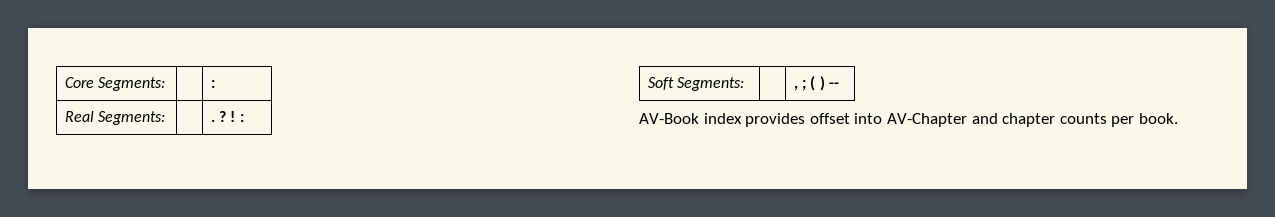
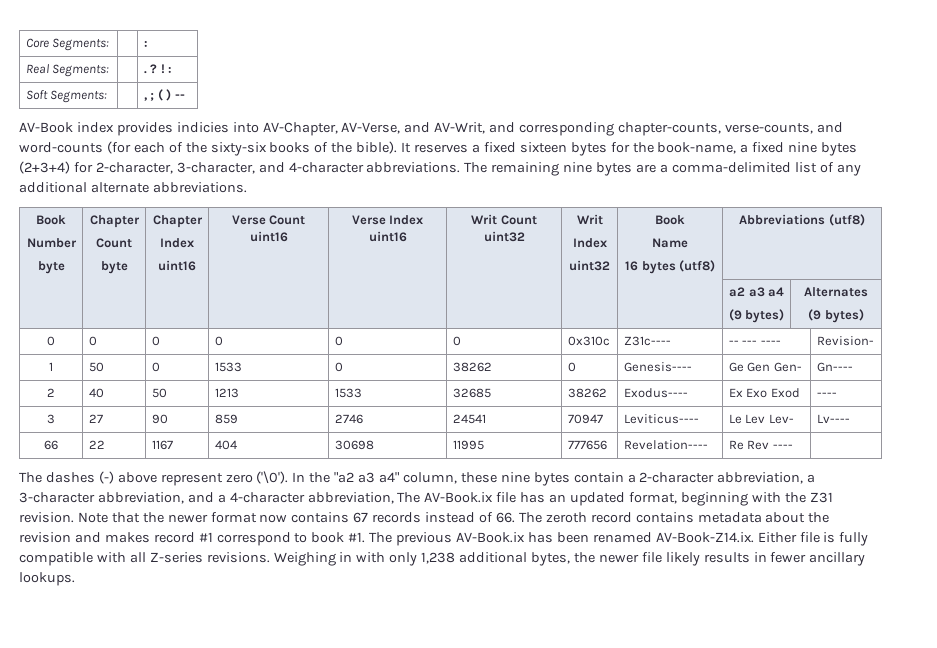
[809,113,1178,127] offset into AV-Chapter and chapter counts per book. -> [176,122,843,136] [19,141,858,156] [19,161,861,176] [19,182,247,193] [36,215,66,225] [26,238,77,248] [37,261,65,274] [89,215,140,228] [95,238,132,248] [100,261,128,274] [152,215,203,228] [160,238,194,248] [158,260,196,271] [231,215,306,225] [249,231,288,242] [351,215,424,225] [368,231,407,242] [471,214,537,225] [483,231,525,242] [576,214,603,225] [572,238,607,248] [569,260,610,271] [655,215,685,225] [652,238,688,248] [624,260,716,274] [739,214,865,226] [728,287,785,297] [728,309,785,323] [804,287,868,297] [808,309,864,323] [47,336,55,346] [88,336,97,346] [151,336,160,346] [214,336,223,346] [334,336,343,346] [452,336,461,346] [567,336,610,346] [623,336,671,346] [728,340,781,345] [816,336,874,346] [49,362,53,371] [88,362,104,372] [151,362,160,372] [214,362,242,372] [334,362,343,372] [452,362,492,372] [567,362,576,372] [623,362,692,372] [728,362,802,372] [816,362,853,372] [47,388,55,397] [88,388,104,398] [151,388,167,398] [214,388,239,398] [334,388,362,398] [452,388,491,398] [567,388,607,398] [623,388,688,398] [728,388,800,398] [816,392,837,397] [47,414,55,424] [88,414,103,423] [151,414,168,424] [214,414,238,424] [334,414,363,424] [452,414,486,424] [567,414,603,424] [623,414,699,424] [728,414,794,424] [816,414,850,423] [44,440,58,450] [88,440,105,449] [151,440,173,450] [214,440,237,450] [334,440,374,450] [452,440,484,450] [567,440,607,450] [623,440,708,450] [728,440,793,450] [19,471,816,486] [19,492,833,506] [19,512,830,523] [19,532,869,546] [19,552,866,566] [19,572,75,586] indicies into AV-Chapter, AV-Verse, and AV-Writ, and corresponding chapter-counts, verse-counts, and word-counts (for each of the sixty-six books of the bible). It reserves a fixed sixteen bytes for the book-name, a fixed nine bytes (2+3+4) for 2-character, 3-character, and 4-character abbreviations. The remaining nine bytes are a comma-delimited list of any additional alternate abbreviations. // Book // Number // byte | Chapter // Count // byte | Chapter // Index // uint16 | Verse Count uint16 | Verse Index uint16 | Writ Count uint32 | Writ // Index // uint32 | Book // Name // 16 bytes (utf8) | Abbreviations (utf8) // | | | | | | | | a2 a3 a4 // (9 bytes) | Alternates // (9 bytes) // 0 | 0 | 0 | 0 | 0 | 0 | 0x310c | Z31c---- | -- --- ---- | Revision- // 1 | 50 | 0 | 1533 | 0 | 38262 | 0 | Genesis---- | Ge Gen Gen- | Gn---- // 2 | 40 | 50 | 1213 | 1533 | 32685 | 38262 | Exodus---- | Ex Exo Exod | ---- // 3 | 27 | 90 | 859 | 2746 | 24541 | 70947 | Leviticus---- | Le Lev Lev- | Lv---- // 66 | 22 | 1167 | 404 | 30698 | 11995 | 777656 | Revelation---- | Re Rev ---- | // The dashes (-) above represent zero ('\0'). In the "a2 a3 a4" column, these nine bytes contain a 2-character abbreviation, a 3-character abbreviation, and a 4-character abbreviation, The AV-Book.ix file has an updated format, beginning with the Z31 revision. Note that the newer format now contains 67 records instead of 66. The zeroth record contains metadata about the revision and makes record #1 correspond to book #1. The previous AV-Book.ix has been renamed AV-Book-Z14.ix. Either file is fully compatible with all Z-series revisions. Weighing in with only 1,238 additional bytes, the newer file likely results in fewer ancillary lookups.

